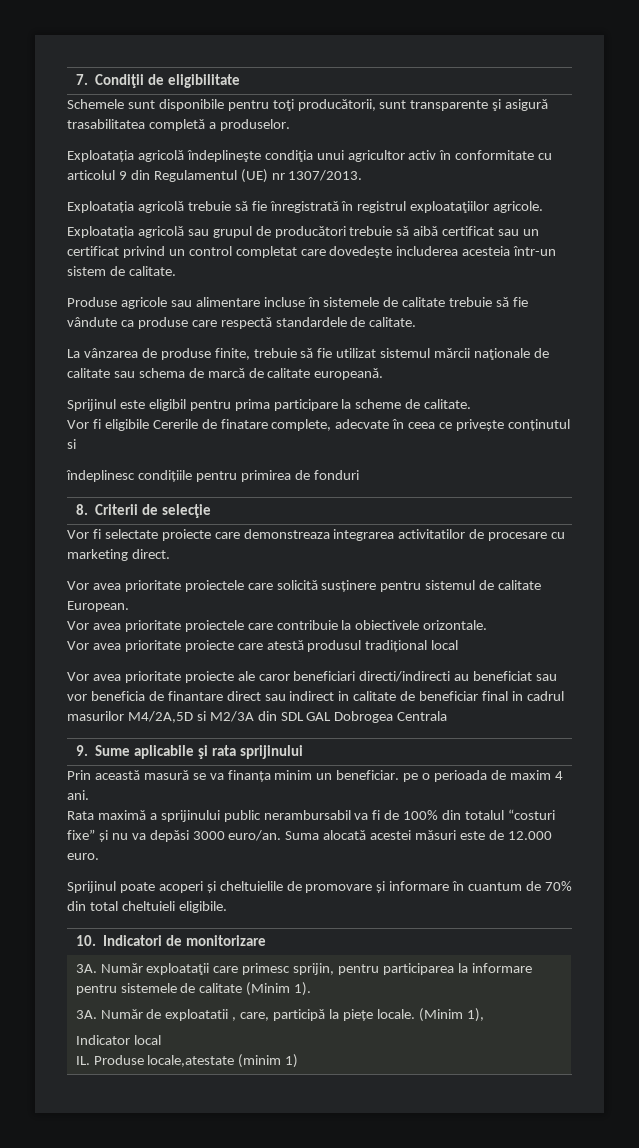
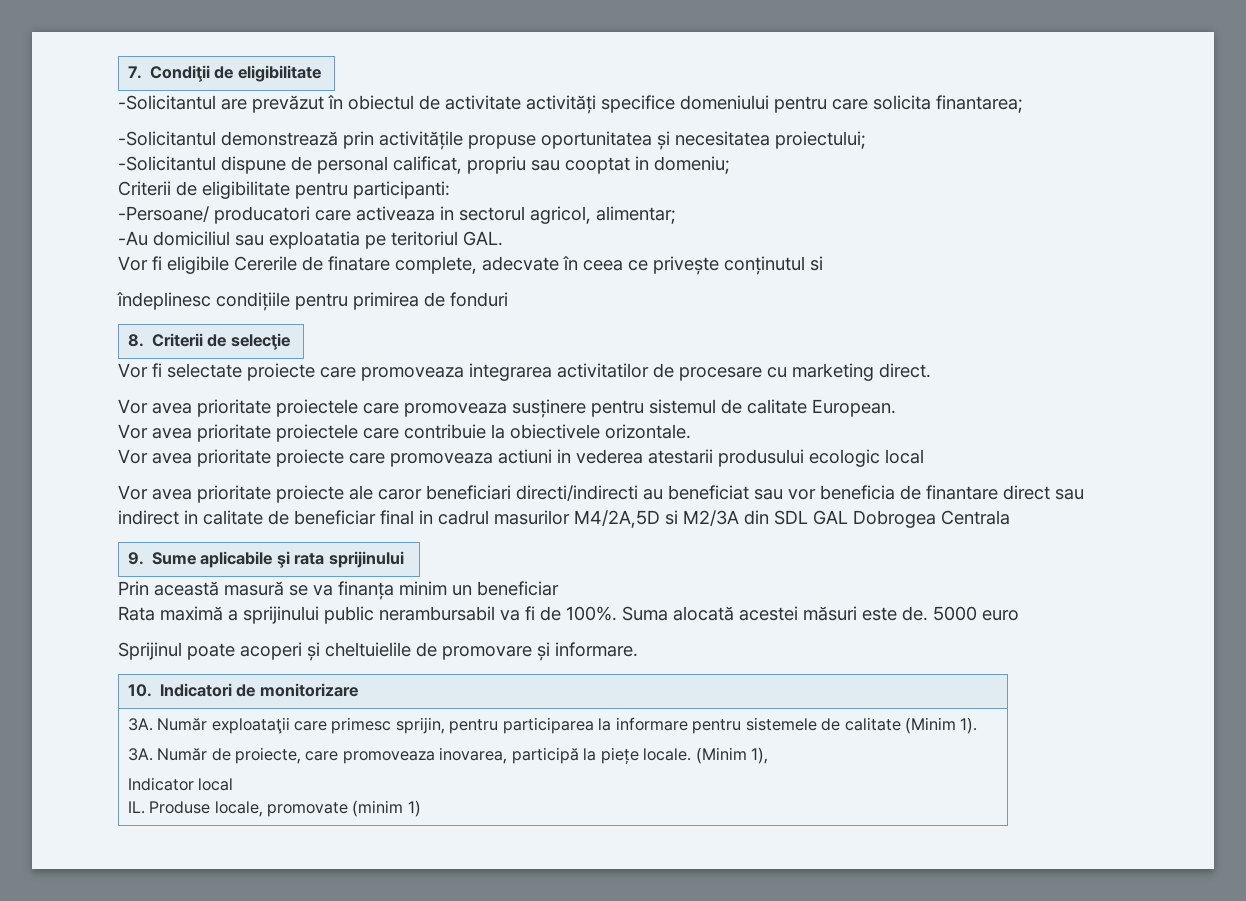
[67,99,549,111] [67,119,290,131] [67,150,553,162] [67,169,363,183] [67,201,544,213] [67,226,540,238] [67,246,557,258] [67,266,176,276] [67,297,529,309] [67,317,417,329] [67,348,549,360] [67,368,384,380] [67,399,472,411] Schemele sunt disponibile pentru toţi producătorii, sunt transparente şi asigură trasabilitatea completă a produselor. // Exploatația agricolă îndeplineşte condiţia unui agricultor activ în conformitate cu articolul 9 din Regulamentul (UE) nr 1307/2013. // Exploatația agricolă trebuie să fie înregistrată în registrul exploataţiilor agricole. // Exploatația agricolă sau grupul de producători trebuie să aibă certificat sau un certificat privind un control completat care dovedeşte includerea acesteia într-un sistem de calitate. // Produse agricole sau alimentare incluse în sistemele de calitate trebuie să fie vândute ca produse care respectă standardele de calitate. // La vânzarea de produse finite, trebuie să fie utilizat sistemul mărcii naţionale de calitate sau schema de marcă de calitate europeană. // Sprijinul este eligibil pentru prima participare la scheme de calitate. -> [118,95,1023,114] [118,131,866,150] [118,156,730,174] [118,181,450,199] [118,206,676,224] [118,231,503,249] -Solicitantul are prevăzut în obiectul de activitate activități specifice domeniului pentru care solicita finantarea; // -Solicitantul demonstrează prin activitățile propuse oportunitatea și necesitatea proiectului; // -Solicitantul dispune de personal calificat, propriu sau cooptat in domeniu; // Criterii de eligibilitate pentru participanti: // -Persoane/ producatori care activeaza in sectorul agricol, alimentar; // -Au domiciliul sau exploatatia pe teritoriul GAL.
[243,529,330,539] demonstreaza -> [361,367,464,381] promoveaza
[276,580,318,590] solicită -> [404,403,507,417] promoveaza
[266,640,428,652] atestă produsul tradițional -> [390,449,880,467] promoveaza actiuni in vederea atestarii produsului ecologic
[336,770,563,782] [67,790,89,800] beneficiar. pe o perioada de maxim 4 ani. -> [477,581,559,596] beneficiar
[403,809,555,820] [67,829,282,842] 100% din totalul “costuri fixe” și nu va depăsi 3000 euro/an. -> [566,606,617,621] 100%.
[488,830,552,840] [67,853,99,860] de 12.000 euro. -> [902,606,1019,621] de. 5000 euro
[389,881,572,891] [67,901,227,913] informare în cuantum de 70% din total cheltuieli eligibile. -> [555,642,638,657] informare.
[165,1009,270,1021] exploatatii , care, -> [234,747,508,764] proiecte, care promoveaza inovarea,
[147,1055,235,1067] locale,atestate -> [214,801,348,817] locale, promovate

